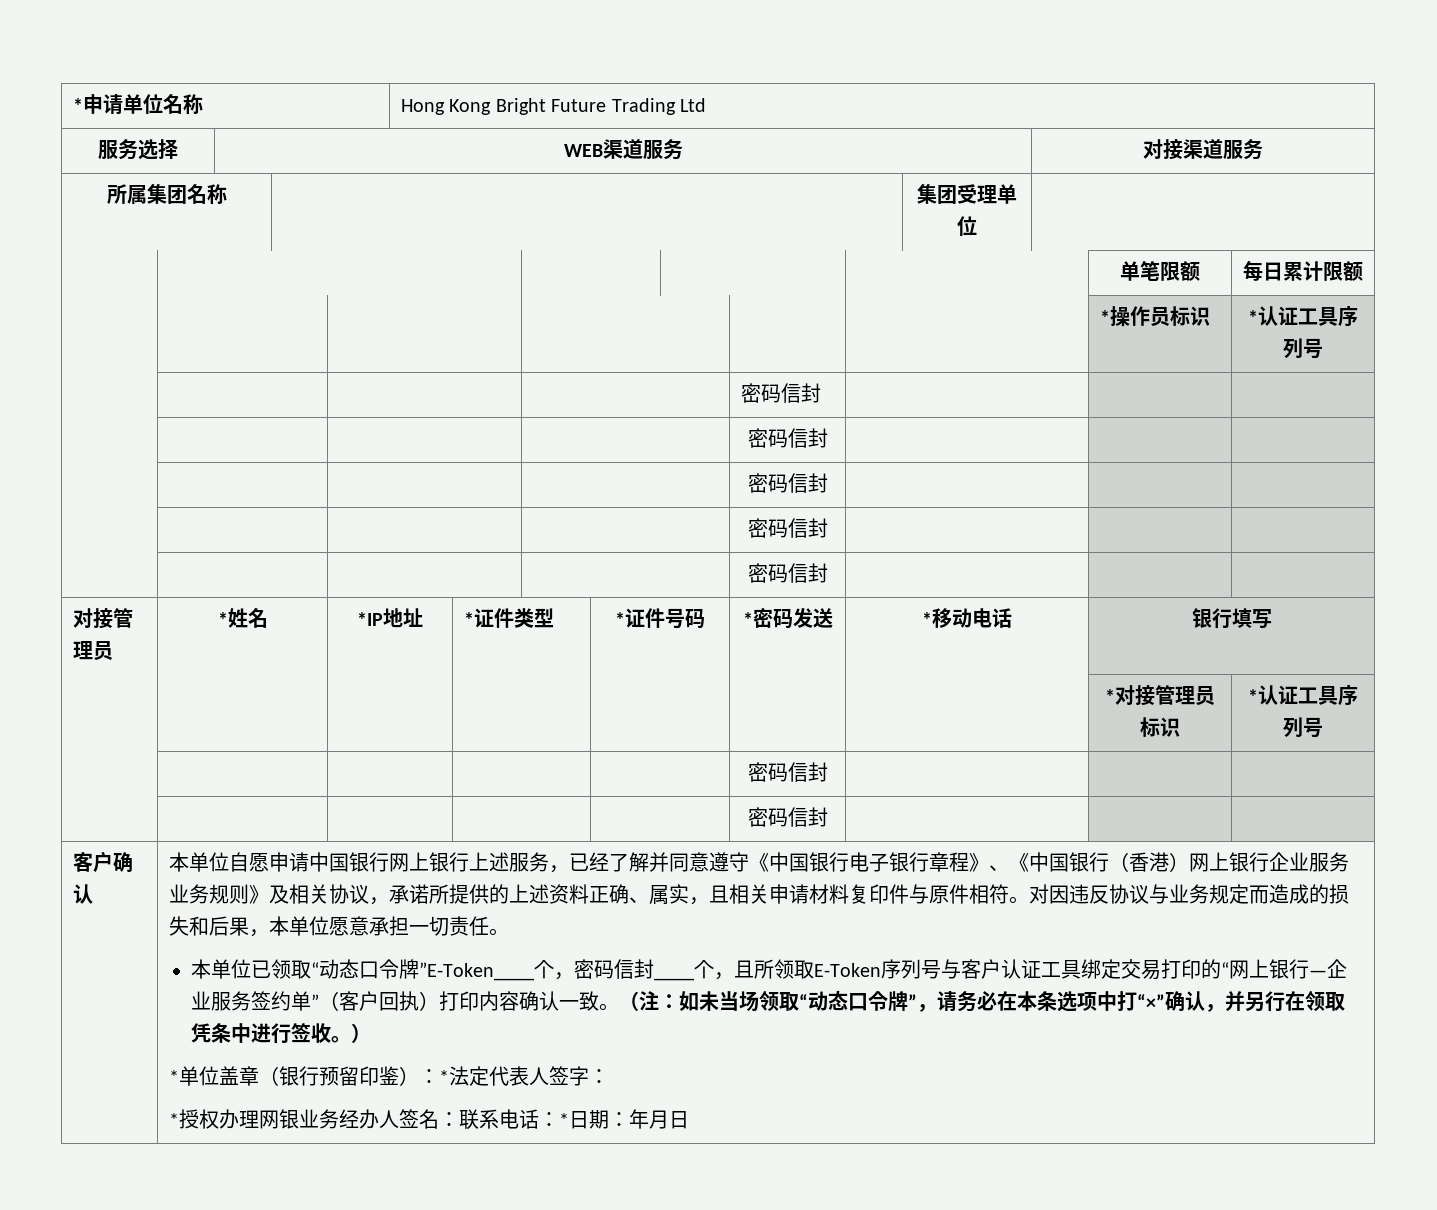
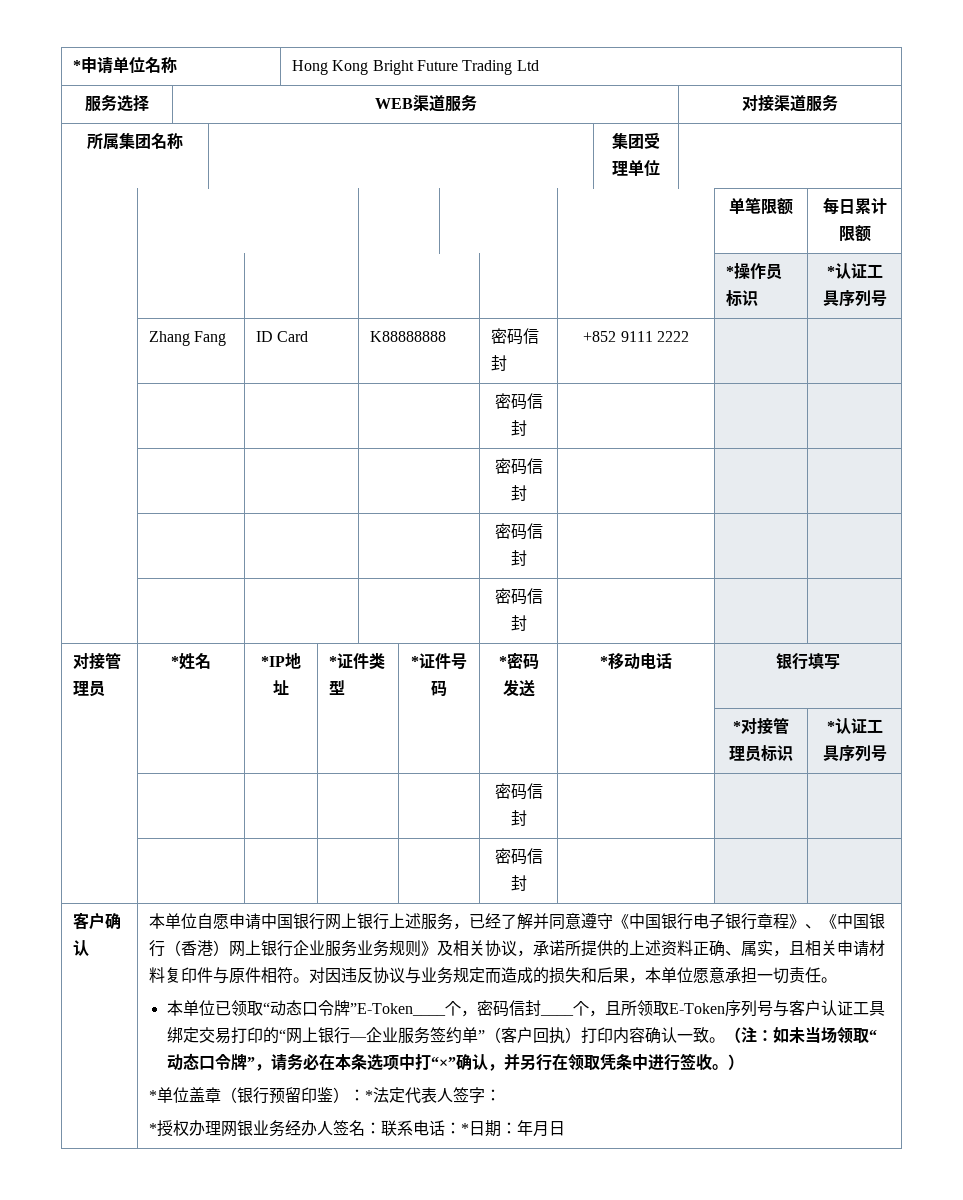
[740,383,821,403] | | | 密码信封 | -> [148,331,227,346] [255,331,309,342] [369,331,446,342] [490,328,539,345] [490,355,507,371] [583,331,689,342] Zhang Fang | ID Card | K88888888 | 密码信封 | +852 9111 2222

